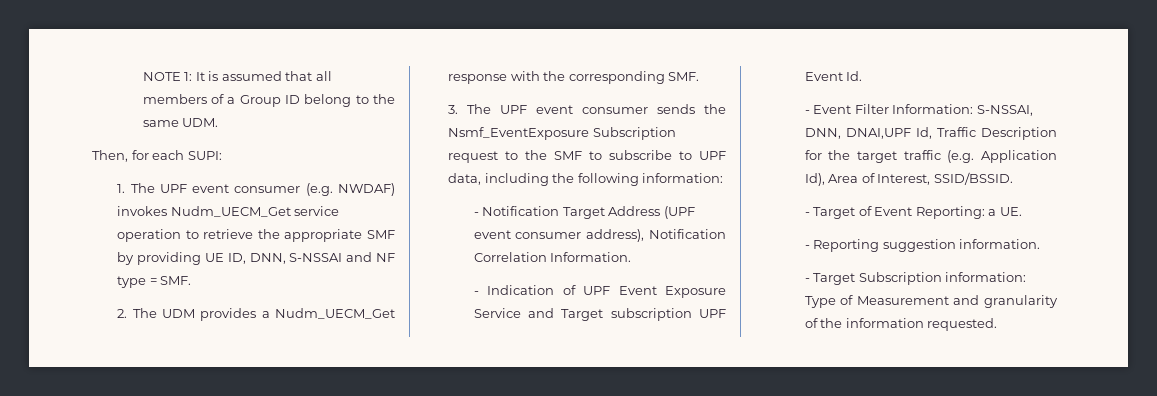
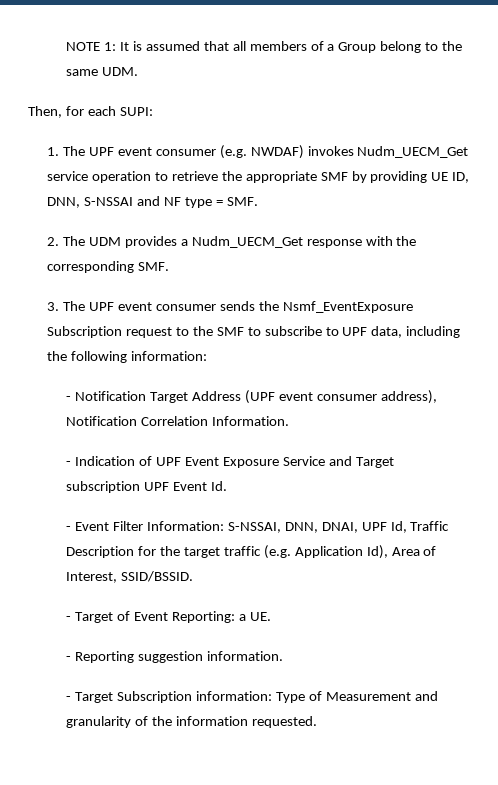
[285,95,301,104] ID -> (377, 47) none
[845,128,911,139] DNAI,UPF -> [321,522,387,533] DNAI, UPF

